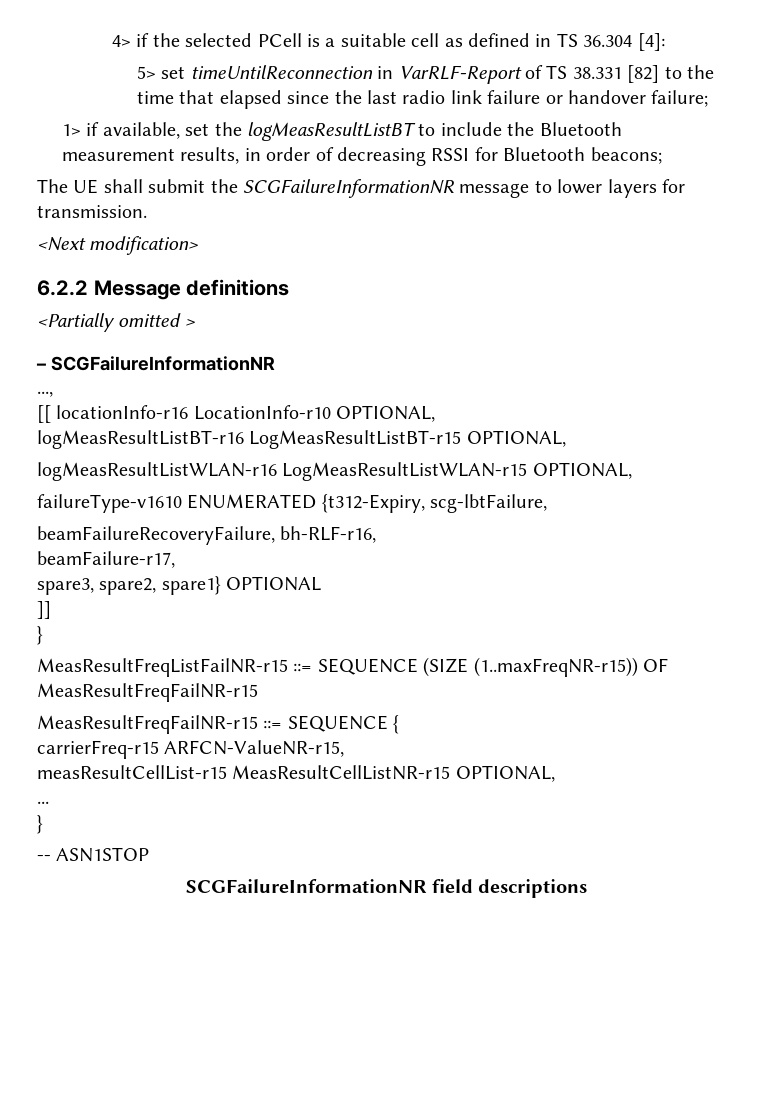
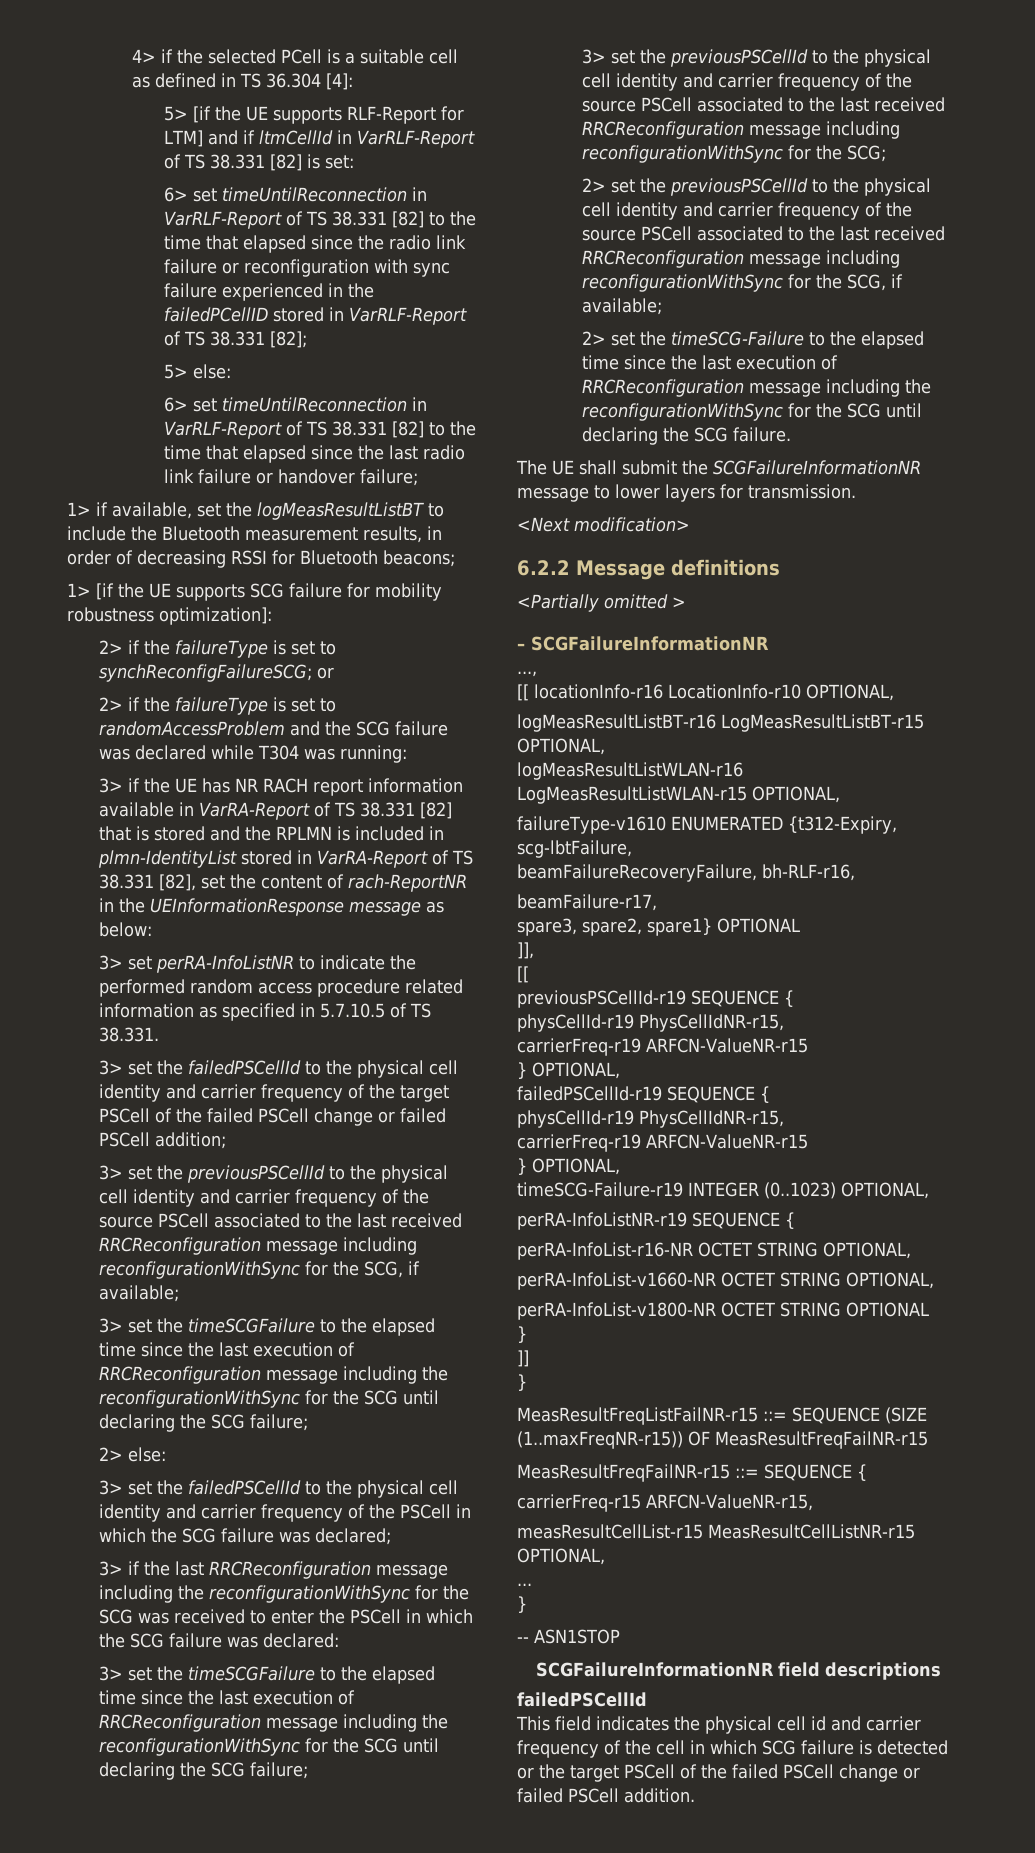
(156, 72) none -> [193,106,465,124] [164,130,476,148] [164,154,355,171] [164,187,428,202] [164,211,477,229] [164,235,467,253] [164,259,451,277] [164,283,375,301] [164,307,468,325] [164,331,308,348] [164,364,232,379] [164,397,189,412] [if the UE supports RLF-Report for LTM] and if ltmCellId in VarRLF-Report of TS 38.331 [82] is set: // 6> set timeUntilReconnection in VarRLF-Report of TS 38.331 [82] to the time that elapsed since the radio link failure or reconfiguration with sync failure experienced in the failedPCellID stored in VarRLF-Report of TS 38.331 [82]; // 5> else: // 6>
(662, 155) none -> [66,583,442,601] [66,607,272,625] [99,640,337,658] [99,664,335,682] [99,697,337,715] [99,721,449,736] [99,745,408,763] [99,778,464,796] [99,802,453,820] [99,826,445,841] [98,850,474,868] [99,874,468,892] [99,898,445,916] [99,922,153,937] [99,955,417,973] [99,979,464,997] [99,1003,432,1021] [99,1027,160,1042] [99,1060,459,1078] [99,1084,450,1102] [99,1108,447,1126] [99,1132,227,1149] [99,1165,449,1183] [99,1189,430,1207] [99,1213,463,1228] [99,1237,418,1255] [99,1261,421,1279] [99,1285,180,1302] [99,1318,436,1336] [99,1342,356,1357] [99,1366,449,1384] [99,1390,440,1408] [99,1414,309,1432] [99,1447,167,1462] [99,1480,459,1498] [99,1504,472,1522] [99,1528,392,1545] [99,1561,449,1579] [99,1585,470,1603] [99,1609,474,1624] [99,1633,340,1648] [99,1666,436,1684] [99,1690,356,1705] [99,1714,449,1732] [99,1738,440,1756] [99,1762,309,1780] [582,49,932,67] [582,73,913,91] [582,97,946,112] [582,121,901,139] [582,145,887,163] [582,178,932,196] [582,202,913,220] [582,226,946,241] [582,250,901,268] [582,274,904,292] [582,298,663,315] [582,331,925,349] [582,355,839,370] [582,379,932,397] [582,403,923,421] [582,427,792,445] // 1> [if the UE supports SCG failure for mobility robustness optimization]: // 2> if the failureType is set to synchReconfigFailureSCG; or // 2> if the failureType is set to randomAccessProblem and the SCG failure was declared while T304 was running: // 3> if the UE has NR RACH report information available in VarRA-Report of TS 38.331 [82] that is stored and the RPLMN is included in plmn-IdentityList stored in VarRA-Report of TS 38.331 [82], set the content of rach-ReportNR in the UEInformationResponse message as below: // 3> set perRA-InfoListNR to indicate the performed random access procedure related information as specified in 5.7.10.5 of TS 38.331. // 3> set the failedPSCellId to the physical cell identity and carrier frequency of the target PSCell of the failed PSCell change or failed PSCell addition; // 3> set the previousPSCellId to the physical cell identity and carrier frequency of the source PSCell associated to the last received RRCReconfiguration message including reconfigurationWithSync for the SCG, if available; // 3> set the timeSCGFailure to the elapsed time since the last execution of RRCReconfiguration message including the reconfigurationWithSync for the SCG until declaring the SCG failure; // 2> else: // 3> set the failedPSCellId to the physical cell identity and carrier frequency of the PSCell in which the SCG failure was declared; // 3> if the last RRCReconfiguration message including the reconfigurationWithSync for the SCG was received to enter the PSCell in which the SCG failure was declared: // 3> set the timeSCGFailure to the elapsed time since the last execution of RRCReconfiguration message including the reconfigurationWithSync for the SCG until declaring the SCG failure; // 3> set the previousPSCellId to the physical cell identity and carrier frequency of the source PSCell associated to the last received RRCReconfiguration message including reconfigurationWithSync for the SCG; // 2> set the previousPSCellId to the physical cell identity and carrier frequency of the source PSCell associated to the last received RRCReconfiguration message including reconfigurationWithSync for the SCG, if available; // 2> set the timeSCG-Failure to the elapsed time since the last execution of RRCReconfiguration message including the reconfigurationWithSync for the SCG until declaring the SCG failure.
(322, 583) none -> [517,942,534,959] [517,966,529,983] [517,990,794,1008] [517,1014,784,1032] [517,1038,808,1056] [517,1062,620,1079] [517,1086,770,1103] [517,1110,784,1128] [517,1134,808,1152] [517,1158,620,1175] [517,1182,929,1199] [517,1212,795,1230] [517,1242,911,1260] [517,1272,934,1290] [517,1302,929,1320] [517,1326,527,1343] // ]], // [[ // previousPSCellId-r19 SEQUENCE { // physCellId-r19 PhysCellIdNR-r15, // carrierFreq-r19 ARFCN-ValueNR-r15 // } OPTIONAL, // failedPSCellId-r19 SEQUENCE { // physCellId-r19 PhysCellIdNR-r15, // carrierFreq-r19 ARFCN-ValueNR-r15 // } OPTIONAL, // timeSCG-Failure-r19 INTEGER (0..1023) OPTIONAL, // perRA-InfoListNR-r19 SEQUENCE { // perRA-InfoList-r16-NR OCTET STRING OPTIONAL, // perRA-InfoList-v1660-NR OCTET STRING OPTIONAL, // perRA-InfoList-v1800-NR OCTET STRING OPTIONAL // }
(588, 888) none -> [517,1692,647,1707] [516,1716,921,1734] [517,1740,948,1758] [517,1764,920,1782] [517,1788,695,1803] // failedPSCellId // This field indicates the physical cell id and carrier frequency of the cell in which SCG failure is detected or the target PSCell of the failed PSCell change or failed PSCell addition.

